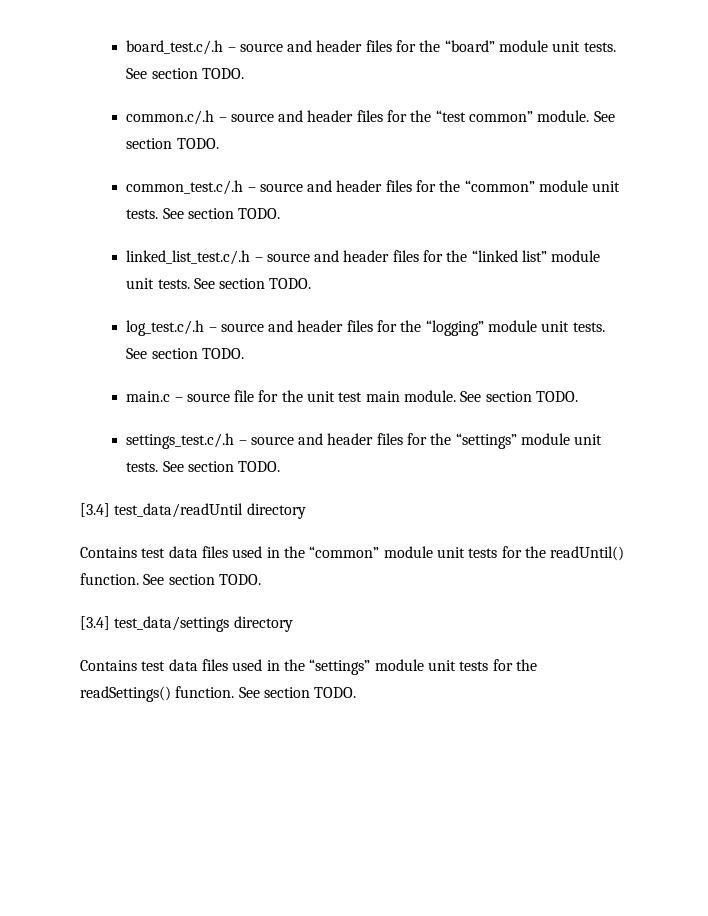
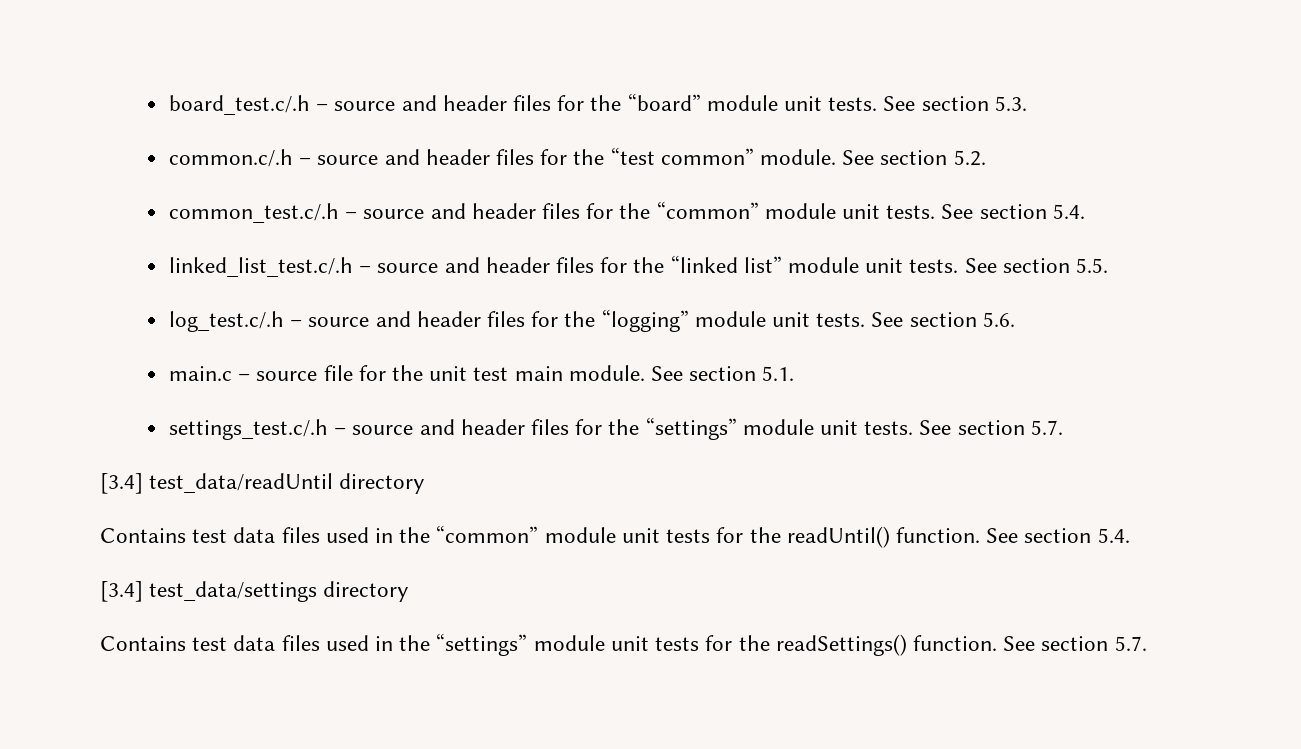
[201,68,244,79] TODO. -> [994,96,1027,111] 5.3.
[176,138,219,149] TODO. -> [953,150,986,166] 5.2.
[238,208,281,219] TODO. -> [1052,204,1085,219] 5.4.
[269,278,312,289] TODO. -> [1076,258,1109,273] 5.5.
[201,348,244,359] TODO. -> [982,312,1015,327] 5.6.
[536,391,579,402] TODO. -> [762,366,795,381] 5.1.
[238,461,281,472] TODO. -> [1030,420,1063,435] 5.7.
[218,574,261,585] TODO. -> [1097,528,1130,543] 5.4.
[314,687,357,698] TODO. -> [1114,636,1147,651] 5.7.

